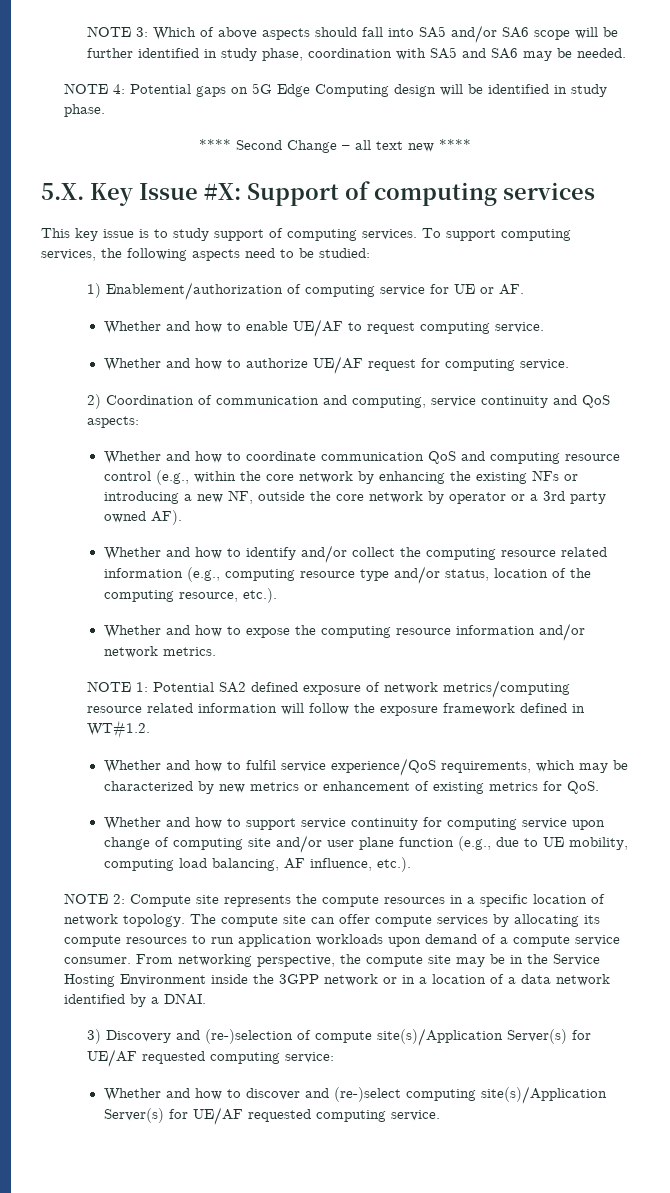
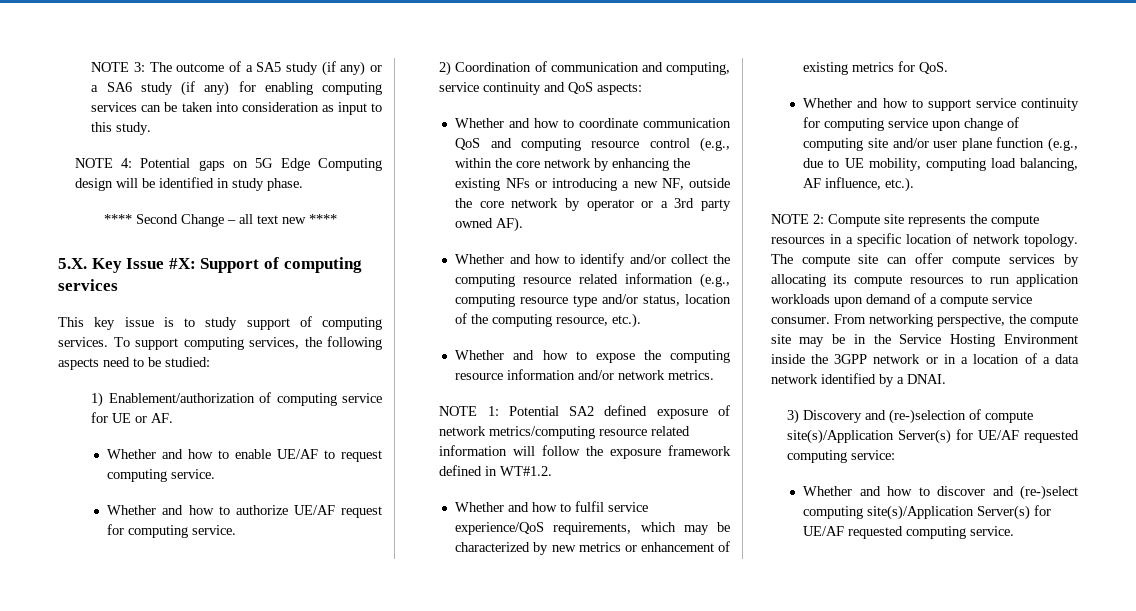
[153,25,619,43] [87,47,627,61] Which of above aspects should fall into SA5 and/or SA6 scope will be further identified in study phase, coordination with SA5 and SA6 may be needed. -> [149,61,383,76] [91,81,382,96] [91,102,382,115] [91,122,152,135] The outcome of a SA5 study (if any) or a SA6 study (if any) for enabling computing services can be taken into consideration as input to this study.

